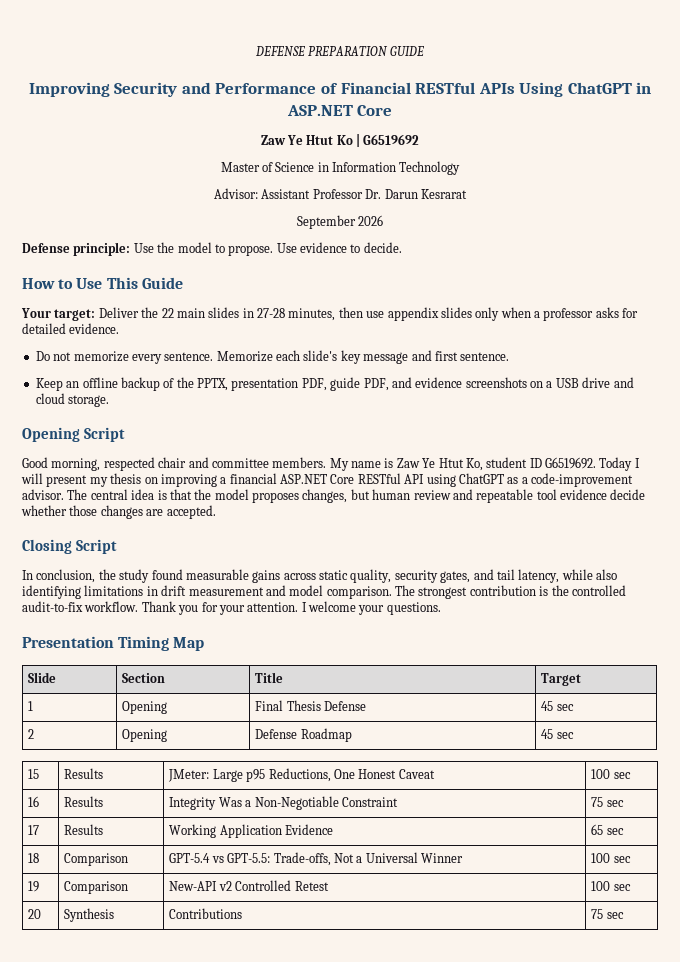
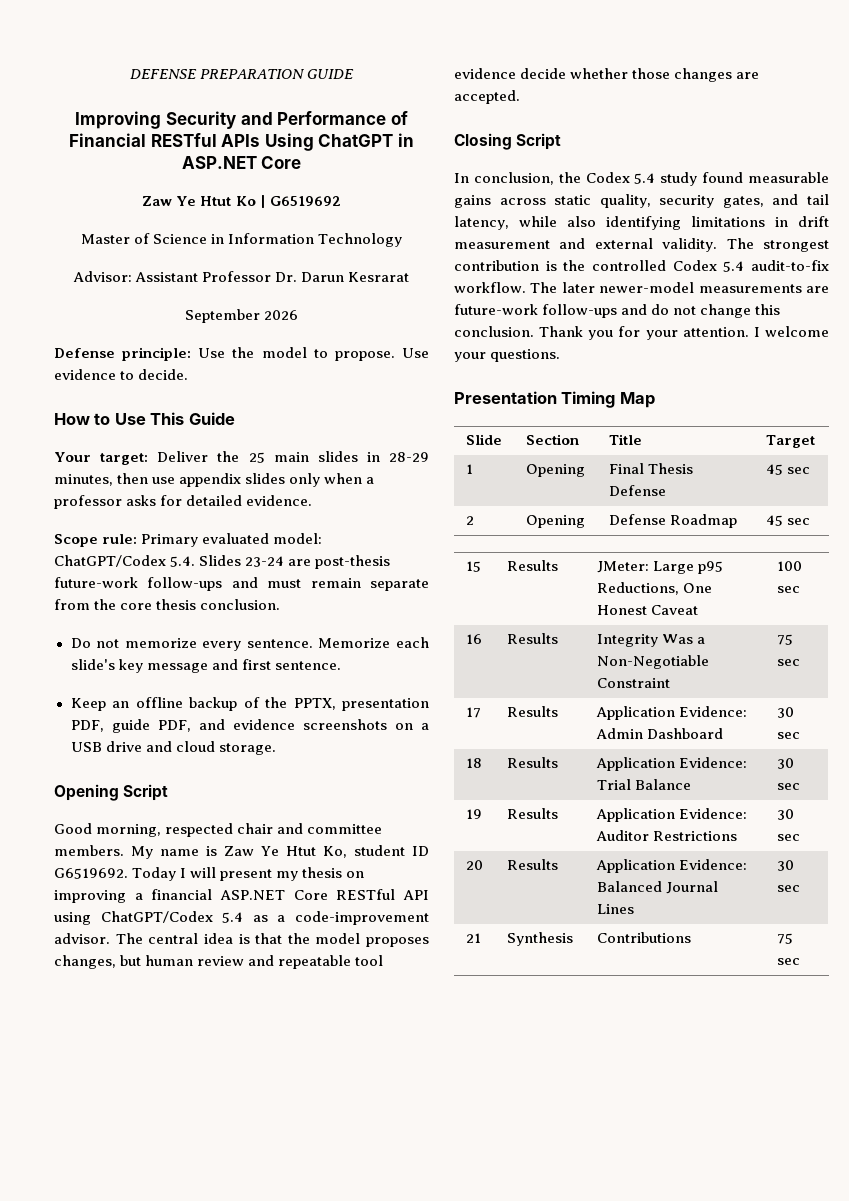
[161,308,174,318] 22 -> [248,452,265,463] 25
[257,308,285,318] 27-28 -> [389,452,429,462] 28-29
(120, 328) none -> [54,533,323,547] [54,555,391,569] [54,577,429,591] [54,599,281,610] // Scope rule: Primary evaluated model: ChatGPT/Codex 5.4. Slides 23-24 are post-thesis future-work follow-ups and must remain separate from the core thesis conclusion.
[458,473,504,484] ChatGPT -> [100,911,244,923] ChatGPT/Codex 5.4
(116, 574) none -> [585,172,656,184] Codex 5.4
[289,585,392,599] model comparison. -> [594,238,718,252] external validity.
[22,601,139,612] audit-to-fix workflow. -> [672,260,829,272] [454,282,829,293] [454,304,781,318] [454,326,534,337] Codex 5.4 audit-to-fix workflow. The later newer-model measurements are future-work follow-ups and do not change this conclusion.
[169,824,334,838] [591,824,624,835] [28,853,40,863] [64,853,129,866] [169,852,464,866] [591,853,631,863] [28,881,40,892] [64,881,129,894] [169,880,329,891] [591,881,631,891] [28,909,42,919] Working Application Evidence | 65 sec // 18 | Comparison | GPT-5.4 vs GPT-5.5: Trade-offs, Not a Universal Winner | 100 sec // 19 | Comparison | New-API v2 Controlled Retest | 100 sec // 20 -> [595,706,747,720] [595,728,723,739] [776,707,794,718] [776,732,800,739] [465,758,482,768] [506,757,558,768] [595,757,747,771] [596,779,691,790] [776,758,794,769] [776,783,800,790] [465,809,482,819] [506,808,558,819] [595,808,747,822] [595,830,737,841] [776,809,794,820] [776,834,800,841] [465,860,483,870] [506,859,558,870] [595,859,747,873] [596,881,718,894] [596,904,634,914] [776,860,794,871] [776,885,800,892] [465,933,481,943] Application Evidence: Admin Dashboard | 30 sec // 18 | Results | Application Evidence: Trial Balance | 30 sec // 19 | Results | Application Evidence: Auditor Restrictions | 30 sec // 20 | Results | Application Evidence: Balanced Journal Lines | 30 sec // 21

